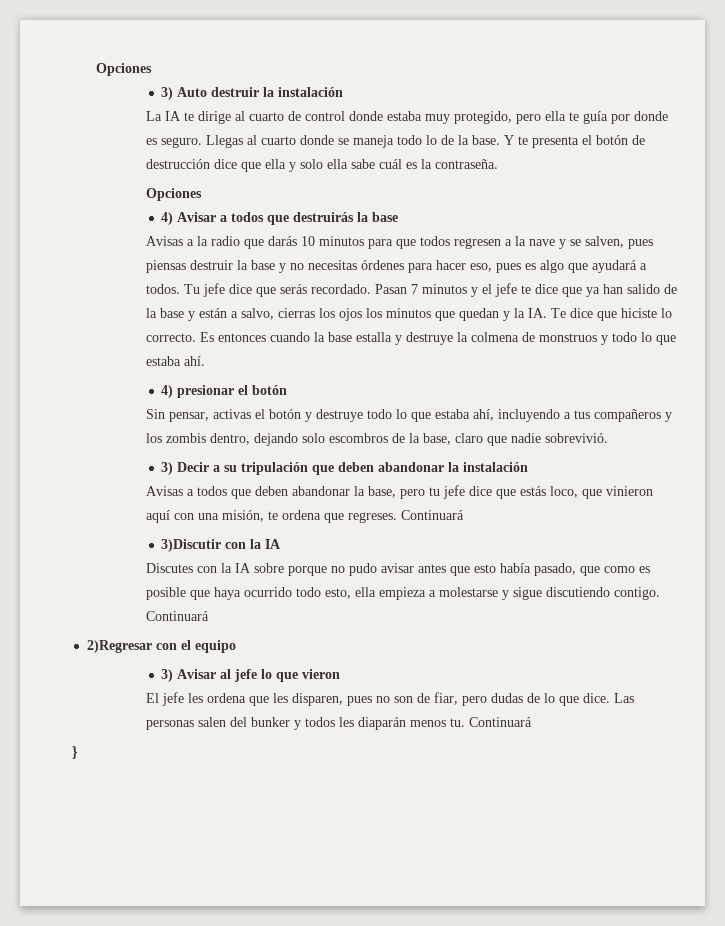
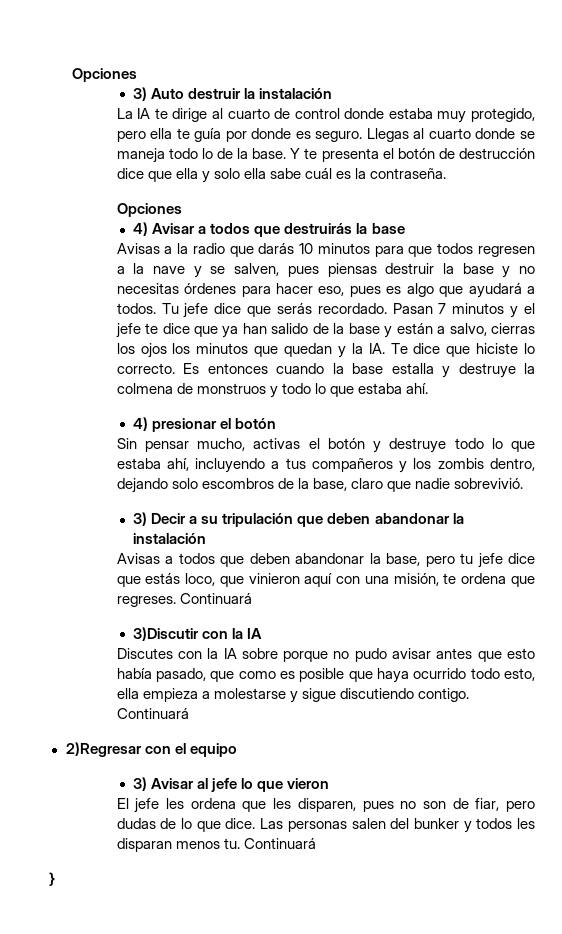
[168,412,209,422] pensar, -> [144,438,246,452] pensar mucho,
[357,717,406,730] diaparán -> [116,838,172,852] disparan

